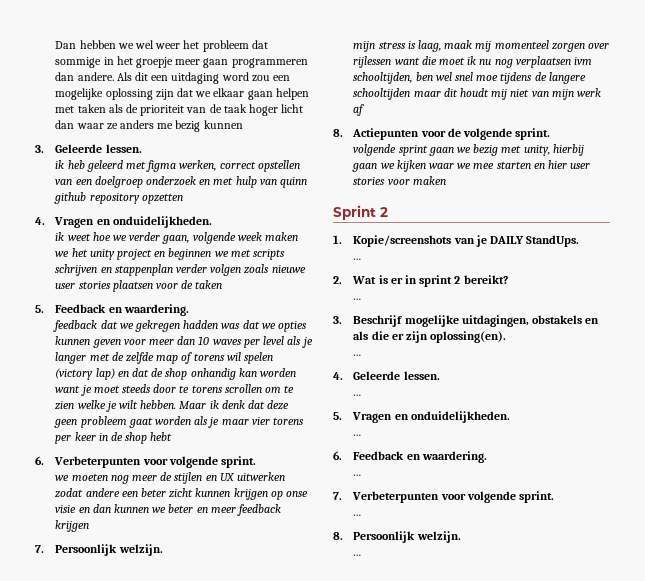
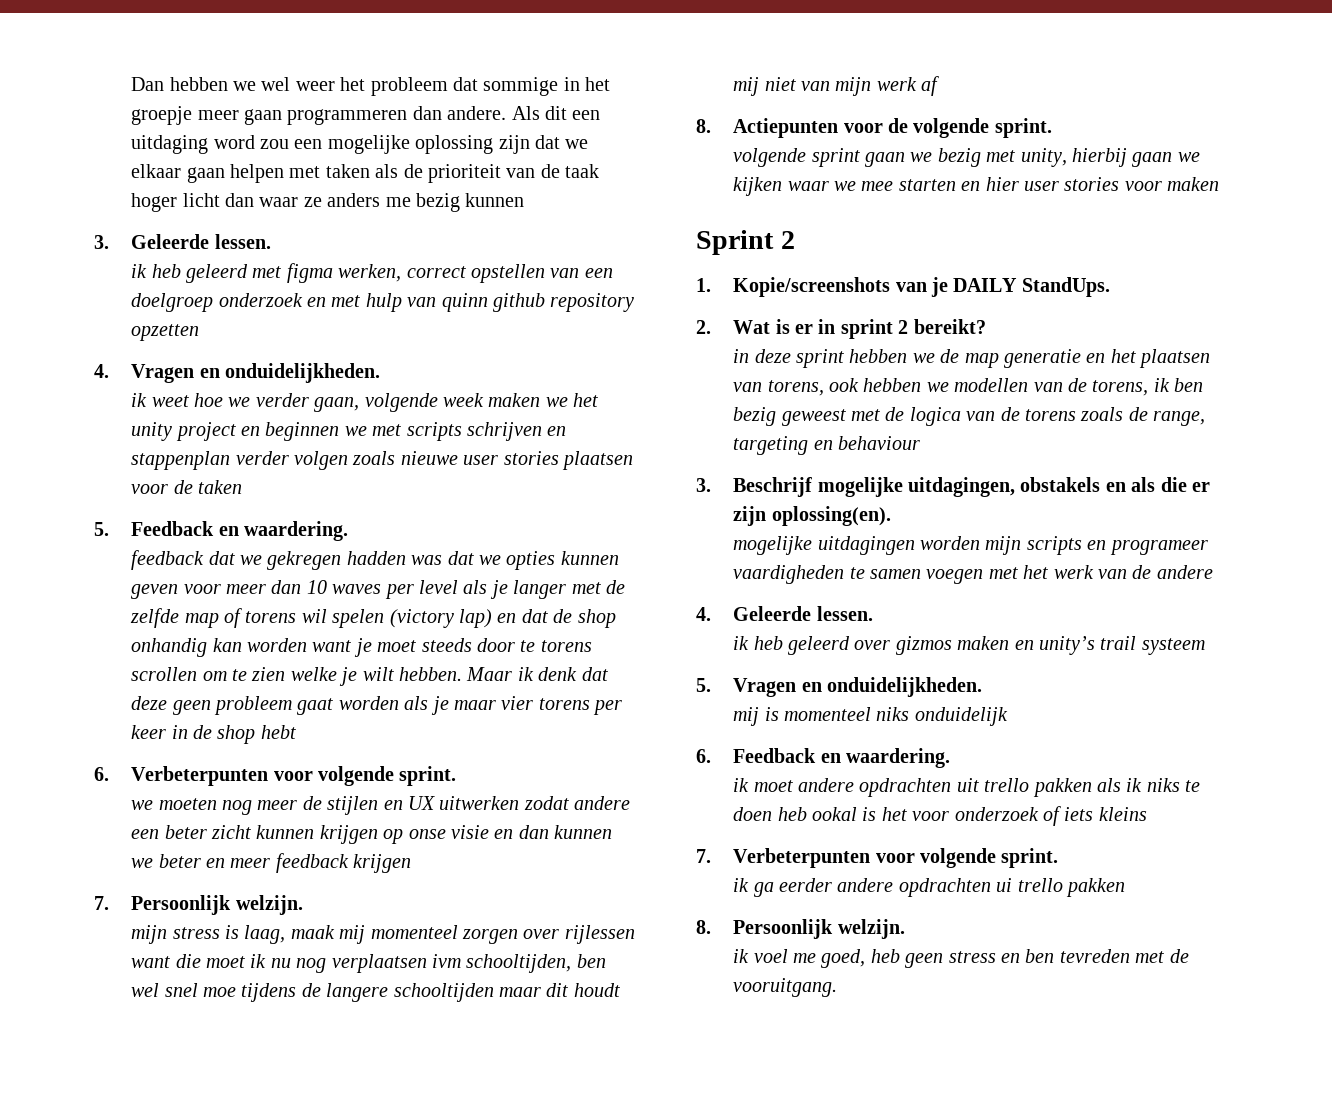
[353,258,363,260] // … -> (1110, 287) none
[353,298,363,300] … -> [733,349,1211,368] [733,378,1204,396] [733,407,1206,426] [733,436,921,455] in deze sprint hebben we de map generatie en het plaatsen van torens, ook hebben we modellen van de torens, ik ben bezig geweest met de logica van de torens zoals de range, targeting en behaviour
[353,354,363,356] [333,371,440,380] [353,394,363,396] … // 4. Geleerde lessen. // … -> [733,536,1208,555] [733,565,1213,584] [696,606,873,621] [733,636,1205,655] mogelijke uitdagingen worden mijn scripts en programeer vaardigheden te samen voegen met het werk van de andere // 4. Geleerde lessen. // ik heb geleerd over gizmos maken en unity’s trail systeem
[353,434,363,436] … -> [733,707,1008,726] mij is momenteel niks onduidelijk
[353,474,363,476] … -> [733,778,1201,797] [733,806,1147,826] ik moet andere opdrachten uit trello pakken als ik niks te doen heb ookal is het voor onderzoek of iets kleins
[353,514,363,516] [333,531,461,543] [353,554,363,556] … // 8. Persoonlijk welzijn. // … -> [733,878,1126,897] [696,919,905,939] [733,949,1189,968] [733,978,838,997] ik ga eerder andere opdrachten ui trello pakken // 8. Persoonlijk welzijn. // ik voel me goed, heb geen stress en ben tevreden met de vooruitgang.

